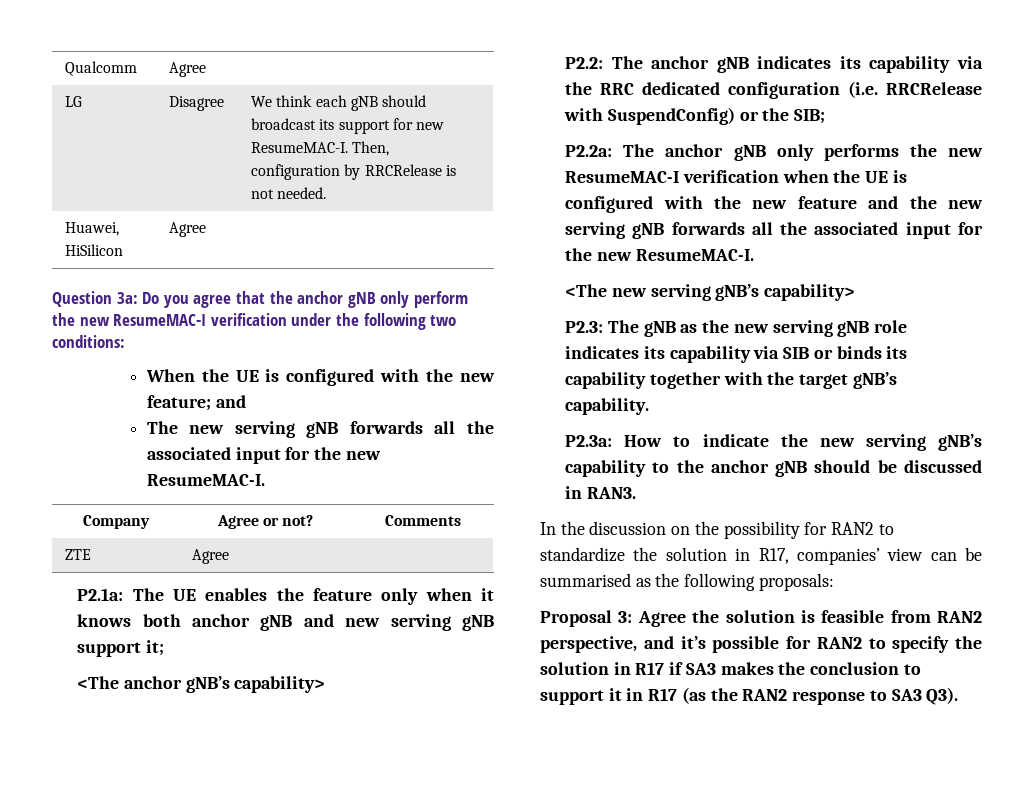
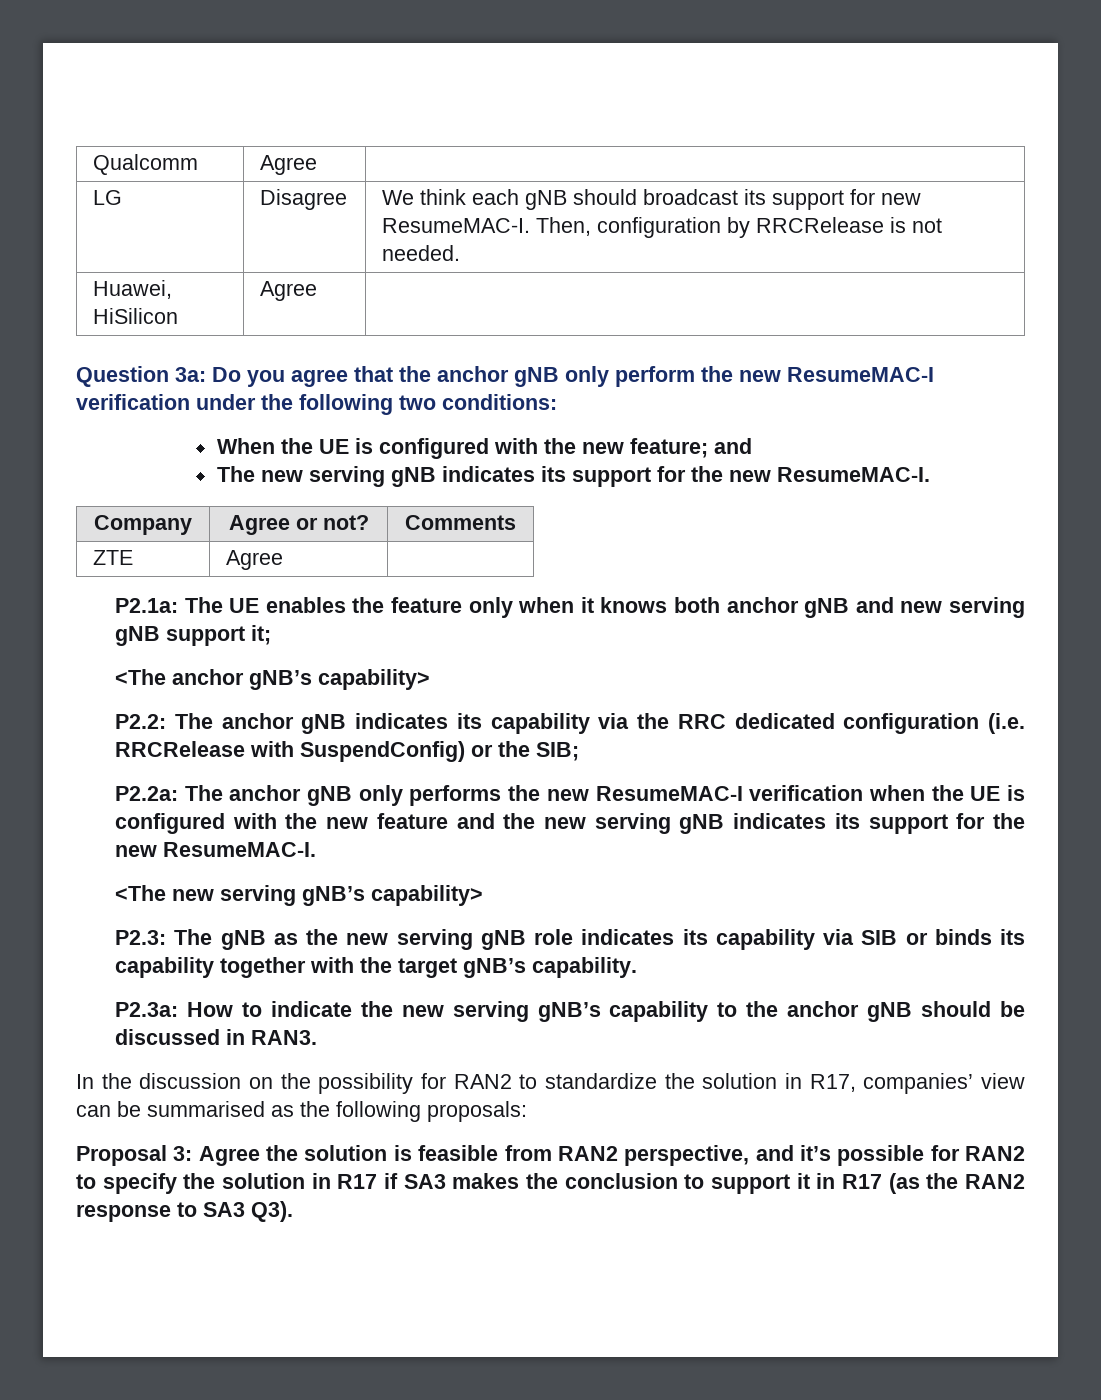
[349,421,495,434] [146,447,281,464] forwards all the associated input -> [441,466,651,487] indicates its support
[671,222,951,239] forwards all the associated input -> [733,813,948,834] indicates its support

